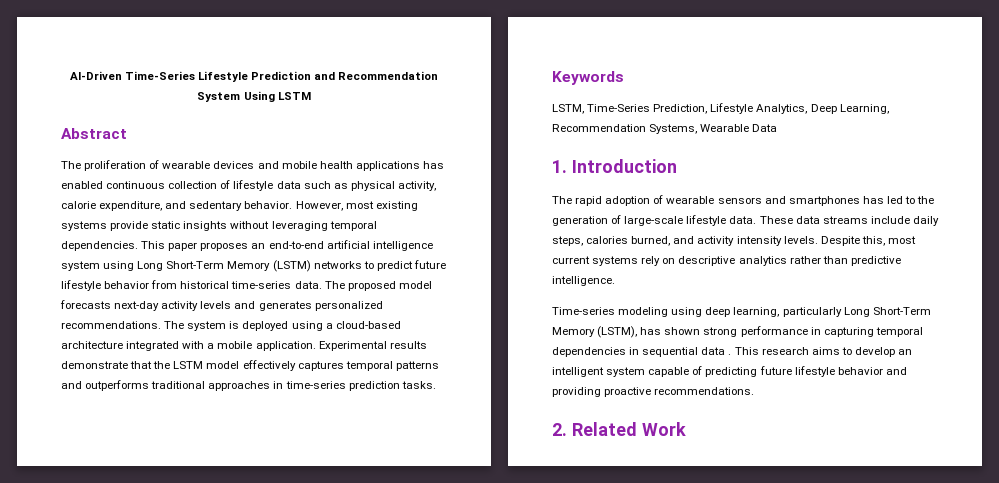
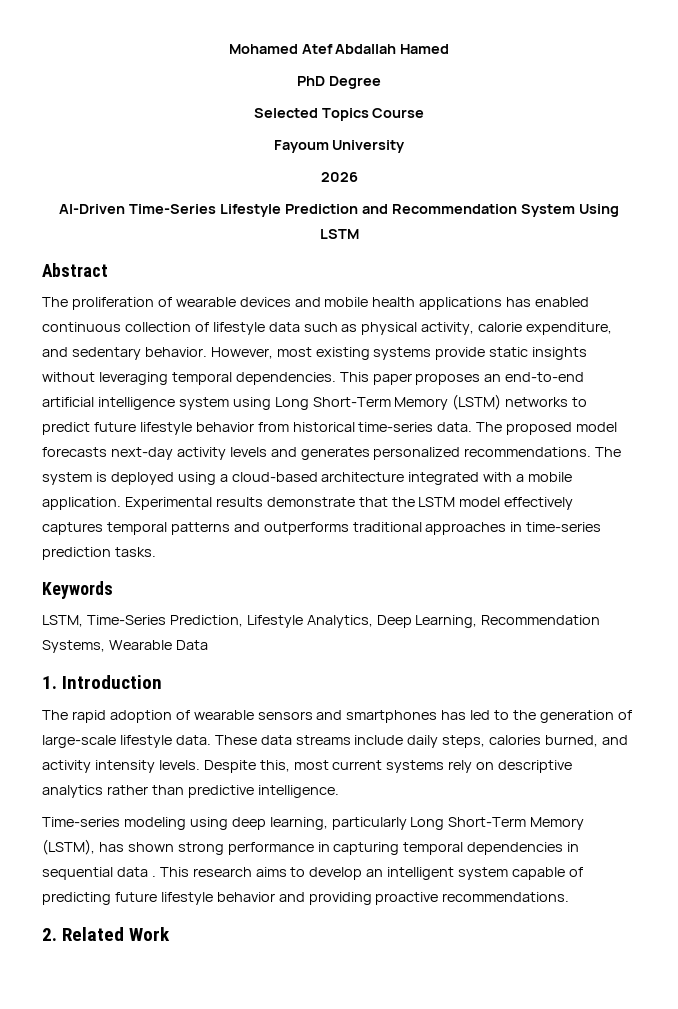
(69, 75) none -> [228,44,450,54] [297,76,381,89] [253,108,425,121] [273,140,406,153] [320,172,358,182] Mohamed Atef Abdallah Hamed // PhD Degree // Selected Topics Course // Fayoum University // 2026 //

